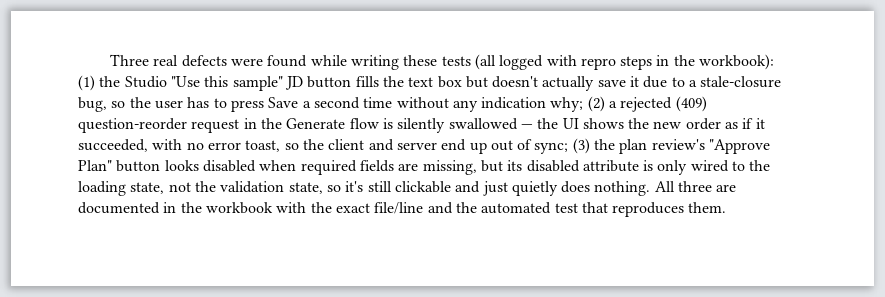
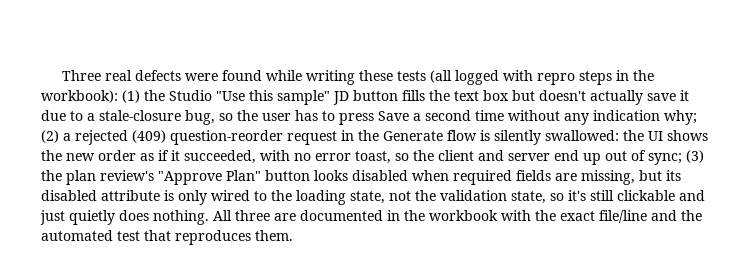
[448,118,533,130] swallowed — -> [545,130,619,141] swallowed:

